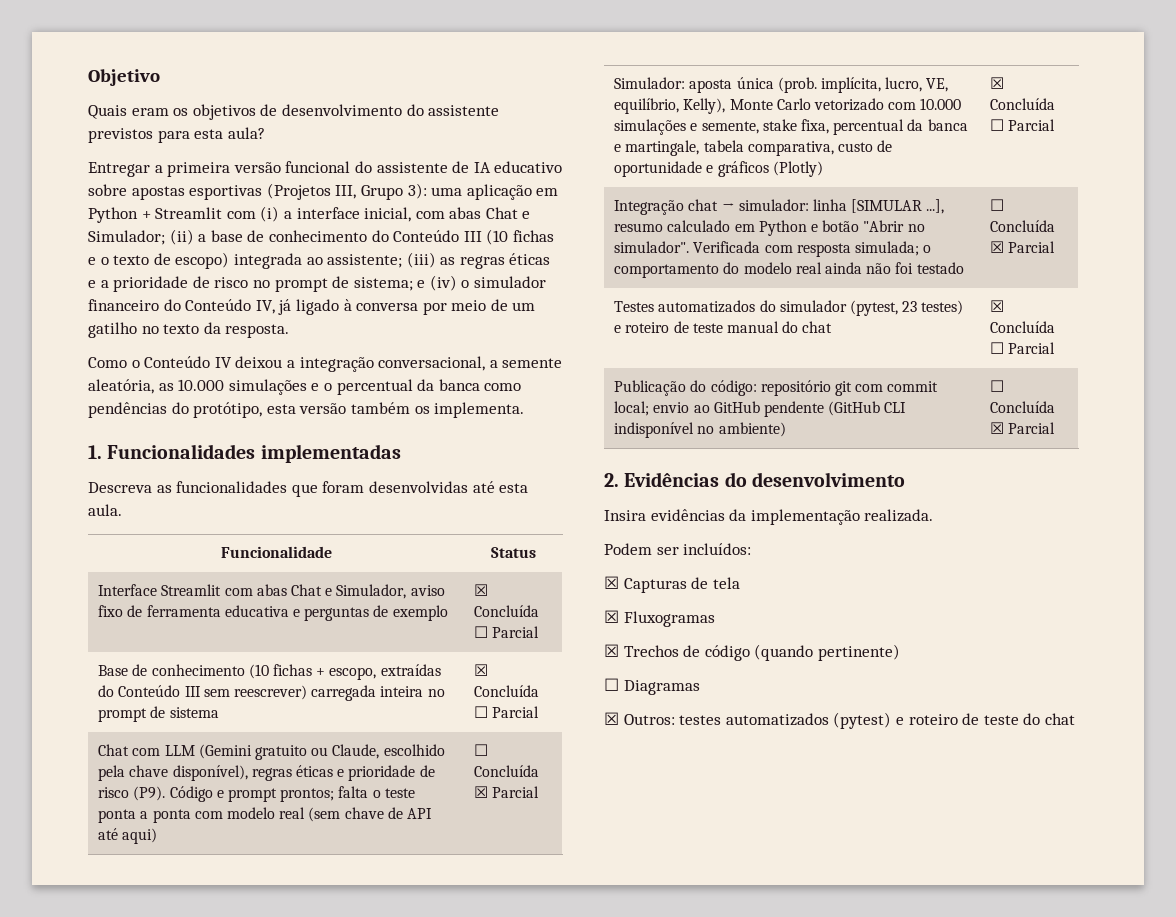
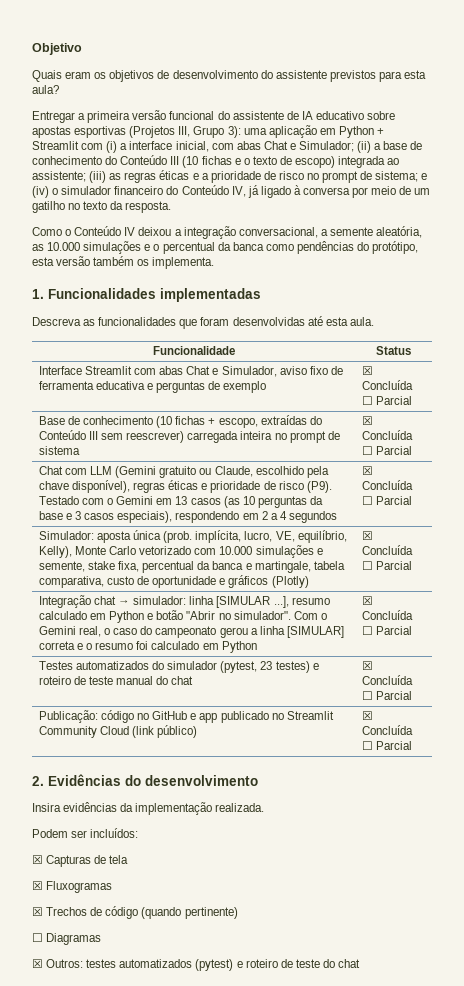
[169,786,415,802] [98,807,432,823] [98,828,158,844] [474,744,489,756] [474,765,540,777] [474,786,489,798] Código e prompt prontos; falta o teste ponta a ponta com modelo real (sem chave de API até aqui) | ☐ Concluída ☒ -> [38,496,324,508] [38,511,338,523] [361,466,373,475] [361,480,413,490] [361,496,373,505] Testado com o Gemini em 13 casos (as 10 perguntas da base e 3 casos especiais), respondendo em 2 a 4 segundos | ☒ Concluída ☐
[693,241,932,257] [614,262,964,278] [990,199,1005,211] [990,220,1056,232] [990,241,1005,253] Verificada com resposta simulada; o comportamento do modelo real ainda não foi testado | ☐ Concluída ☒ -> [293,611,327,620] [38,626,344,638] [38,641,257,653] [361,596,373,605] [361,610,413,620] [361,626,373,635] Com o Gemini real, o caso do campeonato gerou a linha [SIMULAR] correta e o resumo foi calculado em Python | ☒ Concluída ☐
[614,380,939,396] [614,401,907,417] [614,422,786,438] [990,380,1005,392] [990,401,1056,413] [990,422,1005,434] Publicação do código: repositório git com commit local; envio ao GitHub pendente (GitHub CLI indisponível no ambiente) | ☐ Concluída ☒ -> [38,710,334,723] [38,725,198,738] [361,711,373,720] [361,725,413,735] [361,741,373,750] Publicação: código no GitHub e app publicado no Streamlit Community Cloud (link público) | ☒ Concluída ☐

